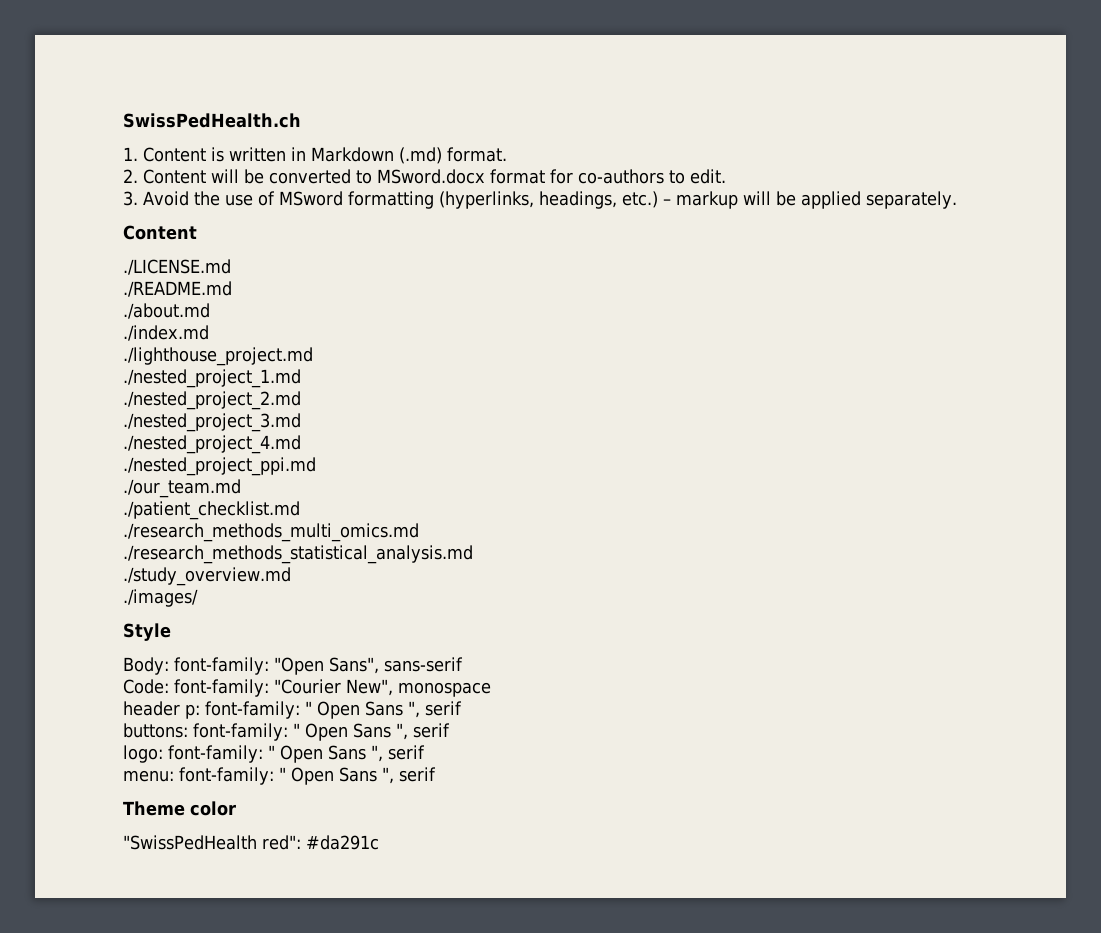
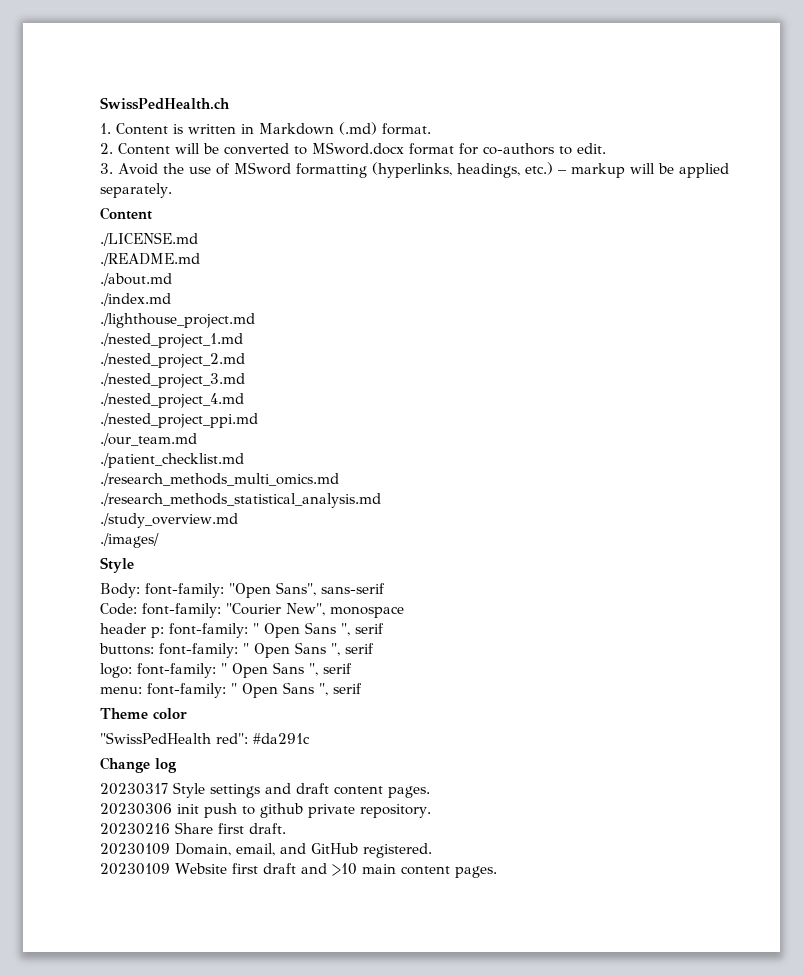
(379, 842) none -> [100,757,177,773] [100,782,430,798] [100,803,431,818] [100,822,286,835] [100,843,432,858] [100,863,497,878] // Change log // 20230317 Style settings and draft content pages. // 20230306 init push to github private repository. // 20230216 Share first draft. // 20230109 Domain, email, and GitHub registered. // 20230109 Website first draft and >10 main content pages.

